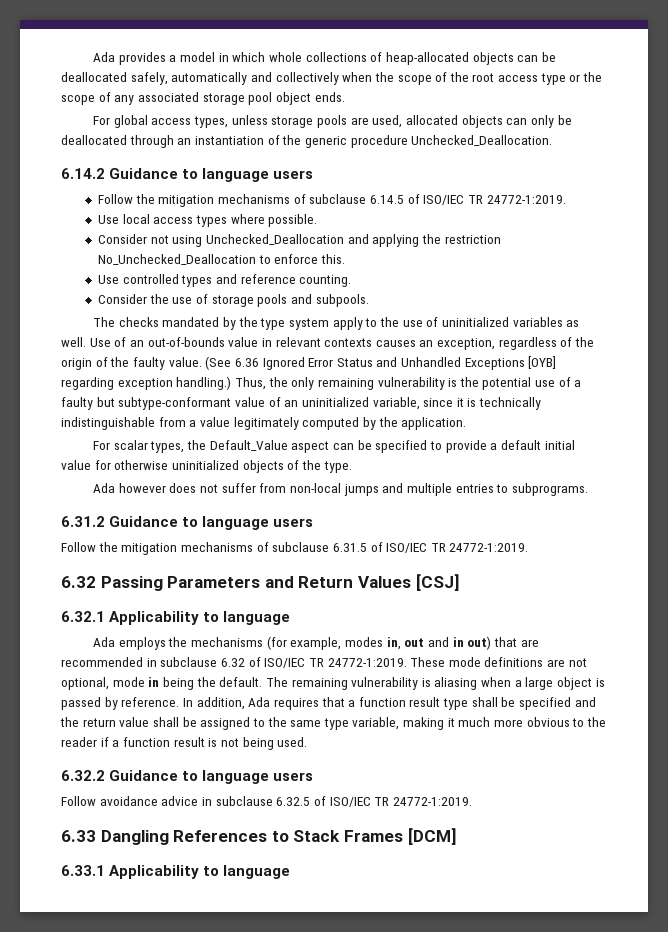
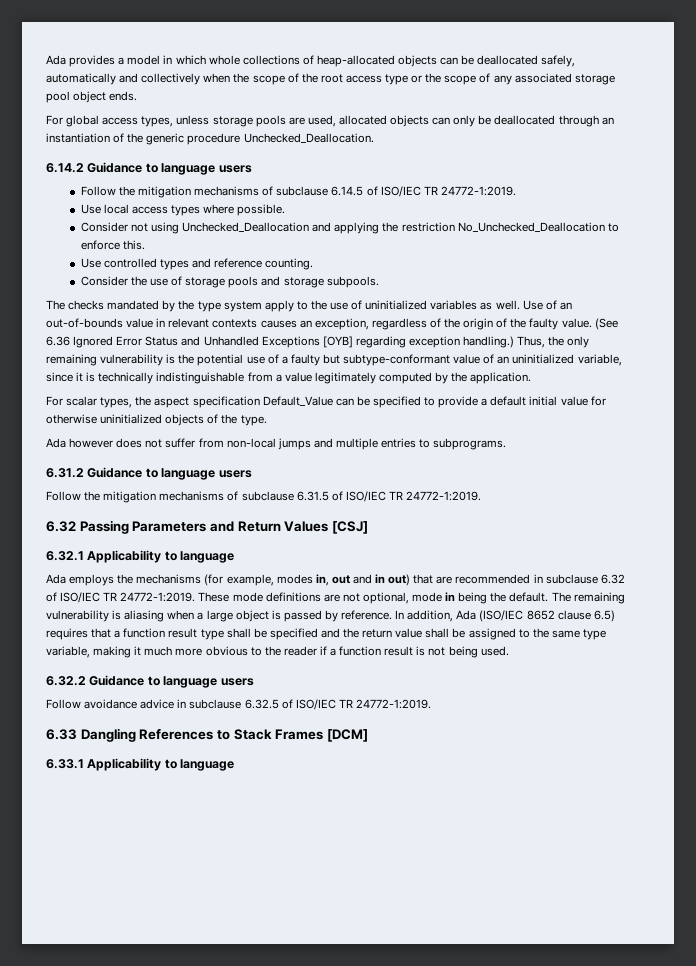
(313, 299) none -> [283,277,324,288] storage
[209,440,330,453] Default_Value aspect -> [154,396,333,408] aspect specification Default_Value
(271, 702) none -> [479,610,615,622] (ISO/IEC 8652 clause 6.5)

